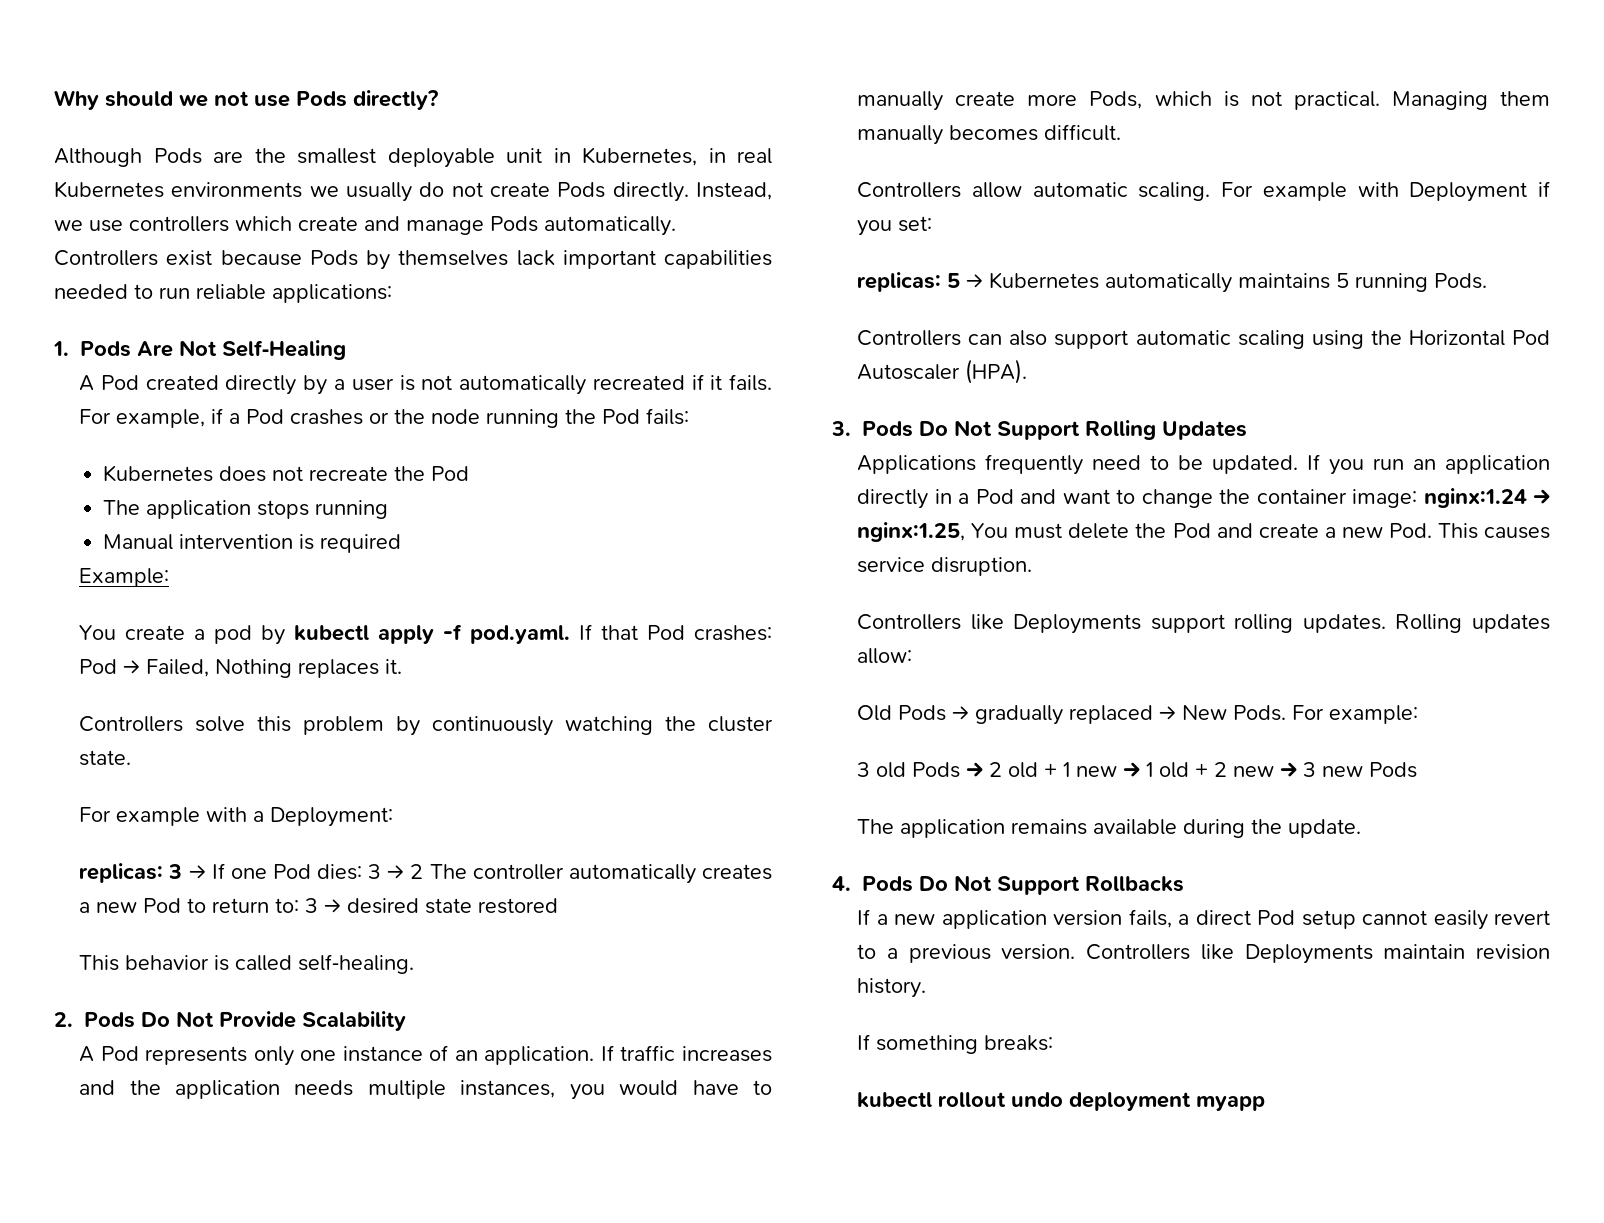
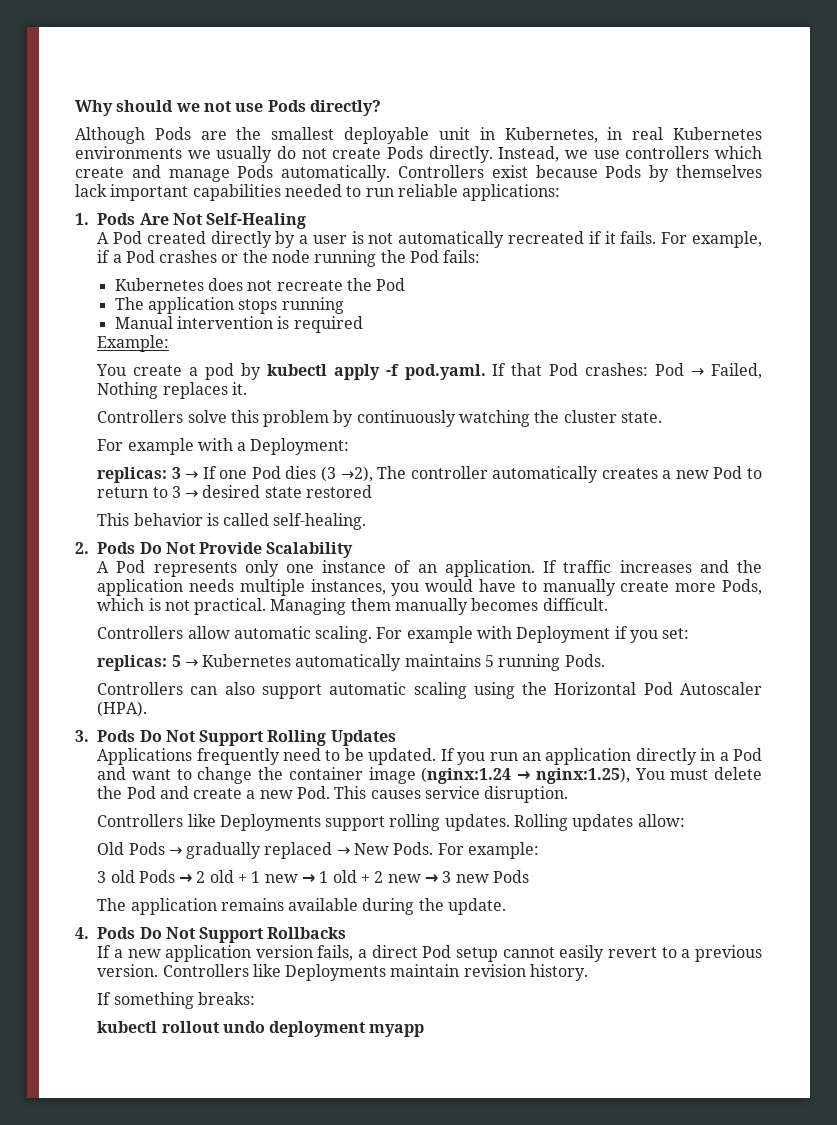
[317,864,424,880] dies: 3 → 2 -> [285,466,373,482] dies (3 →2),
[275,898,300,913] to: -> [152,487,168,498] to
[1352,488,1550,508] [857,522,966,542] image: nginx:1.24 → nginx:1.25, -> [368,767,630,784] image (nginx:1.24 → nginx:1.25),

